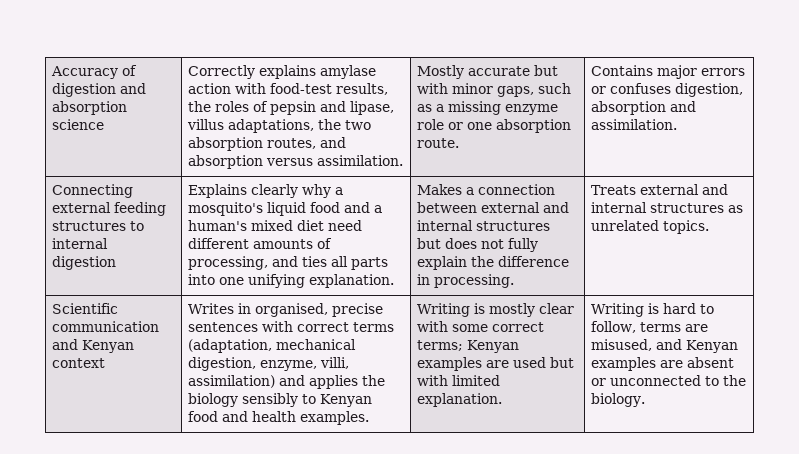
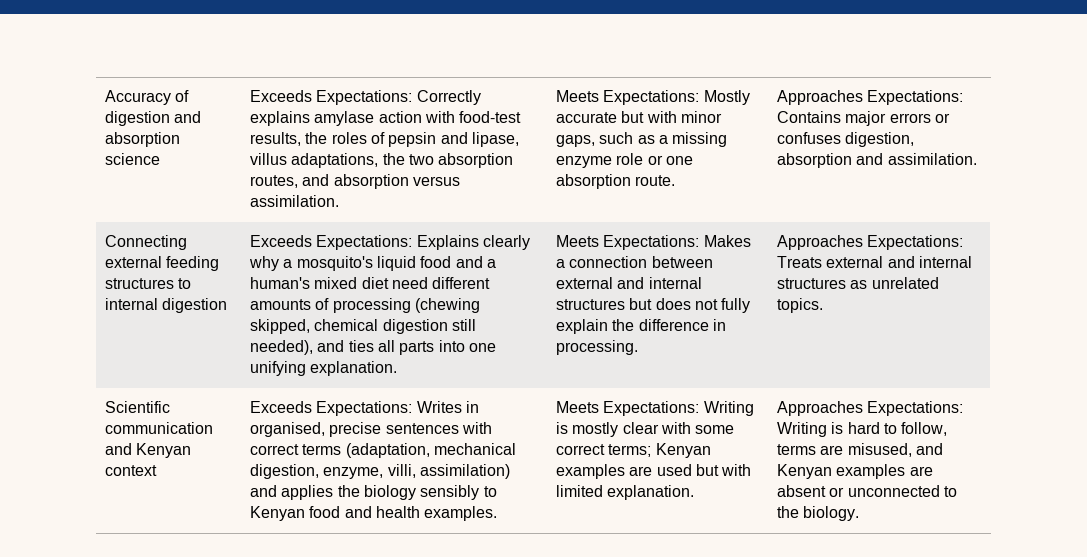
(105, 124) none -> [250,90,413,105] Exceeds Expectations:
(404, 160) none -> [556,90,700,105] Meets Expectations:
(460, 143) none -> [777,90,964,105] Approaches Expectations:
(117, 263) none -> [250,235,413,250] Exceeds Expectations:
[188,256,269,270] processing, -> [332,298,481,313] [250,319,477,334] [250,340,314,355] processing (chewing skipped, chemical digestion still needed),
(395, 281) none -> [556,235,700,250] Meets Expectations:
(515, 281) none -> [777,235,964,250] Approaches Expectations:
(106, 363) none -> [250,401,413,416] Exceeds Expectations:
(370, 418) none -> [556,401,700,416] Meets Expectations:
(503, 400) none -> [777,401,964,416] Approaches Expectations:

